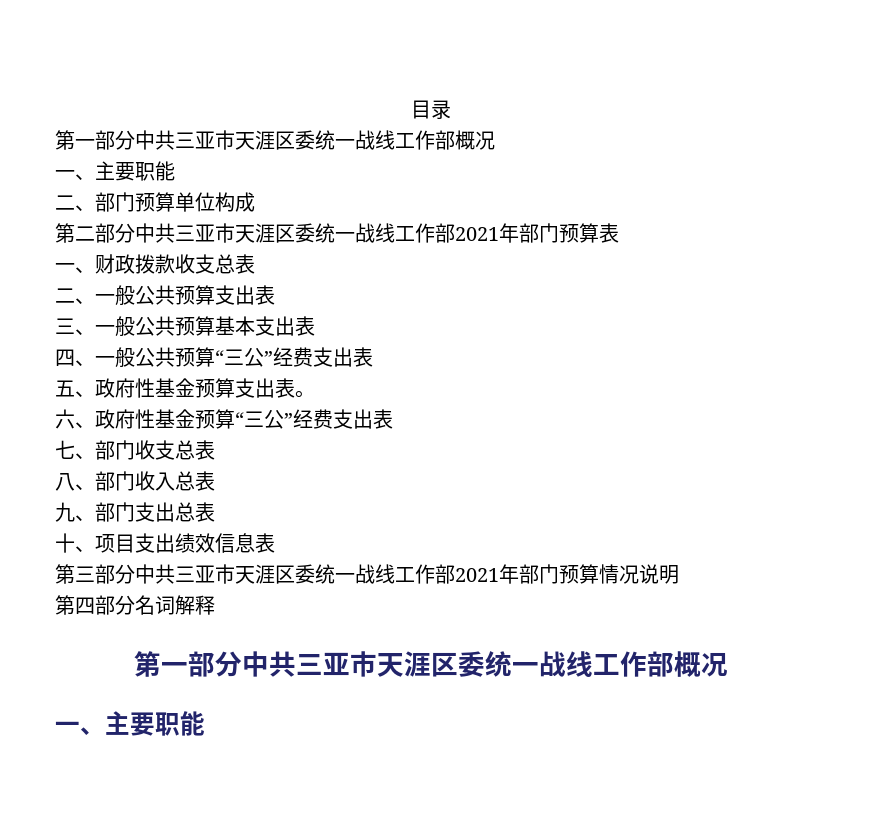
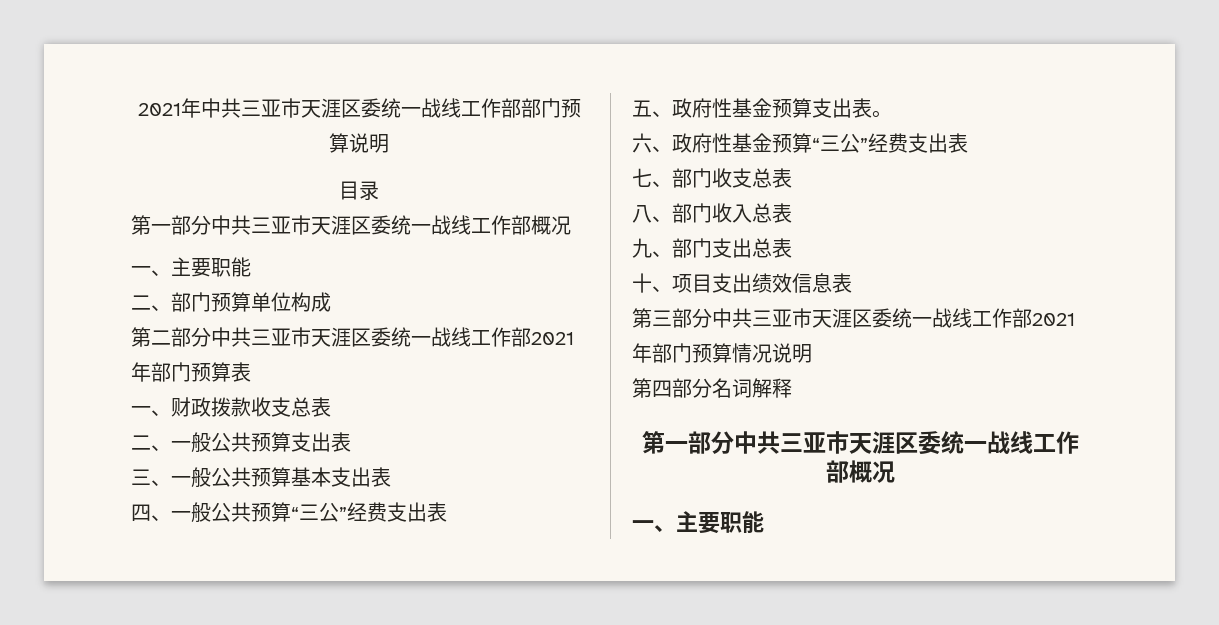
(410, 109) none -> [137,98,581,118] [329,133,389,153] 2021年中共三亚市天涯区委统一战线工作部部门预算说明 //

